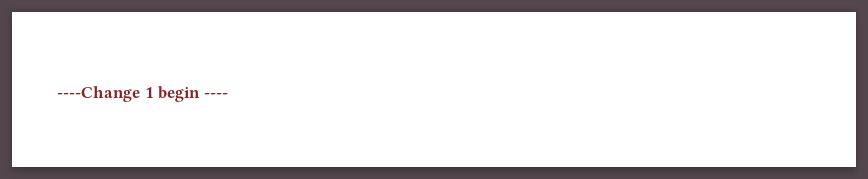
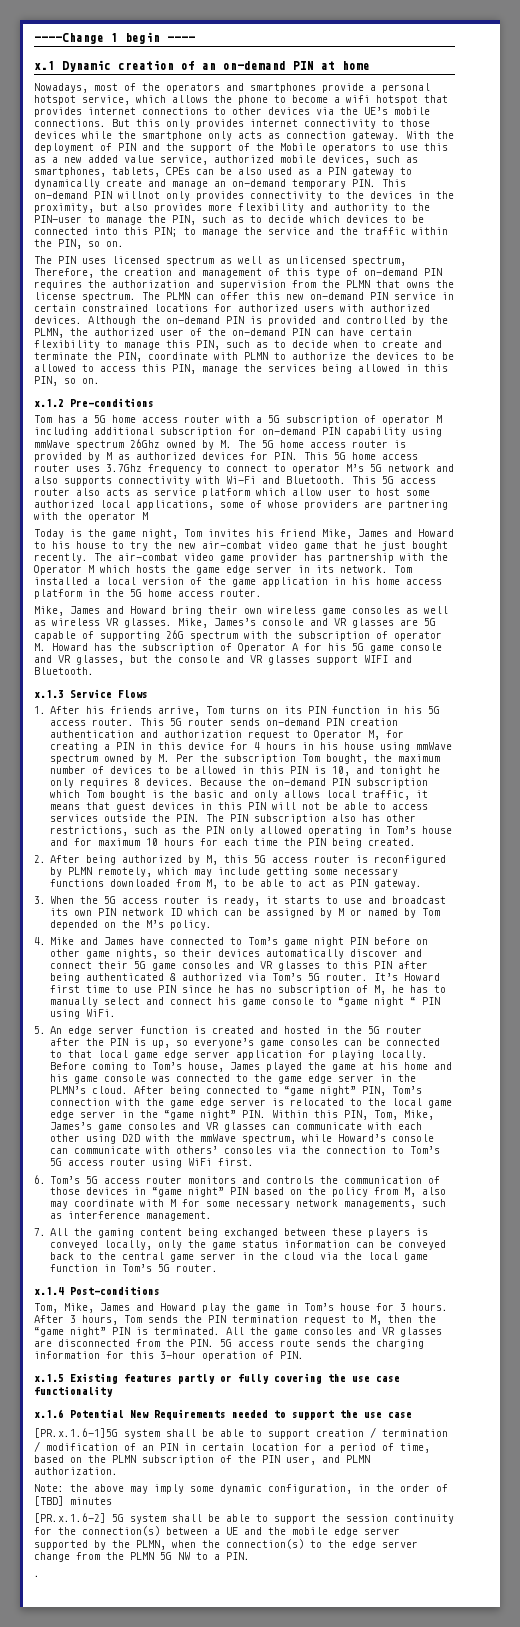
(228, 95) none -> [34,60,370,72] [34,83,430,93] [34,95,448,105] [34,107,430,117] [34,119,430,129] [34,131,454,141] [34,143,448,153] [34,155,418,165] [34,167,412,177] [34,179,406,189] [34,191,454,201] [34,203,430,213] [34,215,424,225] [34,227,448,237] [34,239,124,249] [34,256,406,266] [34,268,442,278] [34,280,454,290] [34,292,454,302] [34,304,430,312] [34,316,448,326] [34,328,412,338] [34,340,442,350] [34,352,454,362] [34,364,448,374] [34,376,100,386] [34,398,154,407] [34,415,442,425] [34,427,442,437] [34,439,406,450] [34,452,418,462] [34,464,454,474] [34,476,436,486] [34,488,430,498] [34,500,448,510] [34,512,148,522] [34,529,454,539] [34,541,448,551] [34,553,448,563] [34,565,412,575] [34,577,442,587] [34,589,262,599] [34,606,448,616] [34,618,436,628] [34,630,442,641] [34,643,442,653] [34,655,412,665] [34,667,94,675] [34,689,148,698] [34,706,441,716] [50,718,399,726] [50,730,405,740] [50,742,453,752] [50,754,441,764] [50,766,441,776] [50,778,429,788] [50,790,429,800] [50,802,429,812] [50,814,417,824] [50,826,453,836] [50,838,417,848] [34,855,447,865] [50,867,399,877] [50,879,423,889] [34,896,447,906] [50,908,441,918] [50,920,213,930] [34,937,429,947] [50,949,423,959] [50,961,429,971] [50,973,441,983] [50,985,447,995] [50,997,441,1007] [50,1009,117,1019] [34,1026,423,1036] [50,1038,441,1048] [50,1050,429,1060] [50,1062,453,1072] [50,1074,417,1084] [50,1086,423,1096] [50,1098,453,1108] [50,1110,435,1120] [50,1122,423,1132] [50,1134,435,1144] [50,1146,441,1154] [50,1158,255,1168] [34,1175,441,1184] [50,1187,447,1197] [50,1199,447,1209] [50,1211,213,1221] [34,1228,429,1238] [50,1240,447,1250] [50,1252,429,1262] [50,1264,219,1272] [34,1286,160,1295] [34,1303,448,1313] [34,1315,436,1325] [34,1327,442,1337] [34,1339,424,1349] [34,1351,304,1361] [34,1373,400,1384] [34,1386,113,1397] [34,1409,412,1420] [34,1427,448,1439] [34,1441,430,1453] [34,1455,370,1465] [34,1467,118,1475] [34,1484,448,1494] [34,1496,112,1506] [34,1513,454,1524] [34,1526,400,1537] [34,1539,418,1550] [34,1552,250,1562] [34,1575,40,1577] // x.1 Dynamic creation of an on-demand PIN at home // Nowadays, most of the operators and smartphones provide a personal hotspot service, which allows the phone to become a wifi hotspot that provides internet connections to other devices via the UE’s mobile connections. But this only provides internet connectivity to those devices while the smartphone only acts as connection gateway. With the deployment of PIN and the support of the Mobile operators to use this as a new added value service, authorized mobile devices, such as smartphones, tablets, CPEs can be also used as a PIN gateway to dynamically create and manage an on-demand temporary PIN. This on-demand PIN willnot only provides connectivity to the devices in the proximity, but also provides more flexibility and authority to the PIN-user to manage the PIN, such as to decide which devices to be connected into this PIN; to manage the service and the traffic within the PIN, so on. // The PIN uses licensed spectrum as well as unlicensed spectrum, Therefore, the creation and management of this type of on-demand PIN requires the authorization and supervision from the PLMN that owns the license spectrum. The PLMN can offer this new on-demand PIN service in certain constrained locations for authorized users with authorized devices. Although the on-demand PIN is provided and controlled by the PLMN, the authorized user of the on-demand PIN can have certain flexibility to manage this PIN, such as to decide when to create and terminate the PIN, coordinate with PLMN to authorize the devices to be allowed to access this PIN, manage the services being allowed in this PIN, so on. // x.1.2 Pre-conditions // Tom has a 5G home access router with a 5G subscription of operator M including additional subscription for on-demand PIN capability using mmWave spectrum 26Ghz owned by M. The 5G home access router is provided by M as authorized devices for PIN. This 5G home access router uses 3.7Ghz frequency to connect to operator M’s 5G network and also supports connectivity with Wi-Fi and Bluetooth. This 5G access router also acts as service platform which allow user to host some authorized local applications, some of whose providers are partnering with the operator M // Today is the game night, Tom invites his friend Mike, James and Howard to his house to try the new air-combat video game that he just bought recently. The air-combat video game provider has partnership with the Operator M which hosts the game edge server in its network. Tom installed a local version of the game application in his home access platform in the 5G home access router. // Mike, James and Howard bring their own wireless game consoles as well as wireless VR glasses. Mike, James’s console and VR glasses are 5G capable of supporting 26G spectrum with the subscription of operator M. Howard has the subscription of Operator A for his 5G game console and VR glasses, but the console and VR glasses support WIFI and Bluetooth. // x.1.3 Service Flows // 1. After his friends arrive, Tom turns on its PIN function in his 5G access router. This 5G router sends on-demand PIN creation authentication and authorization request to Operator M, for creating a PIN in this device for 4 hours in his house using mmWave spectrum owned by M. Per the subscription Tom bought, the maximum number of devices to be allowed in this PIN is 10, and tonight he only requires 8 devices. Because the on-demand PIN subscription which Tom bought is the basic and only allows local traffic, it means that guest devices in this PIN will not be able to access services outside the PIN. The PIN subscription also has other restrictions, such as the PIN only allowed operating in Tom’s house and for maximum 10 hours for each time the PIN being created. // 2. After being authorized by M, this 5G access router is reconfigured by PLMN remotely, which may include getting some necessary functions downloaded from M, to be able to act as PIN gateway. // 3. When the 5G access router is ready, it starts to use and broadcast its own PIN network ID which can be assigned by M or named by Tom depended on the M’s policy. // 4. Mike and James have connected to Tom’s game night PIN before on other game nights, so their devices automatically discover and connect their 5G game consoles and VR glasses to this PIN after being authenticated & authorized via Tom’s 5G router. It’s Howard first time to use PIN since he has no subscription of M, he has to manually select and connect his game console to “game night “ PIN using WiFi. // 5. An edge server function is created and hosted in the 5G router after the PIN is up, so everyone’s game consoles can be connected to that local game edge server application for playing locally. Before coming to Tom’s house, James played the game at his home and his game console was connected to the game edge server in the PLMN’s cloud. After being connected to “game night” PIN, Tom’s connection with the game edge server is relocated to the local game edge server in the “game night” PIN. Within this PIN, Tom, Mike, James’s game consoles and VR glasses can communicate with each other using D2D with the mmWave spectrum, while Howard’s console can communicate with others’ consoles via the connection to Tom’s 5G access router using WiFi first. // 6. Tom’s 5G access router monitors and controls the communication of those devices in “game night” PIN based on the policy from M, also may coordinate with M for some necessary network managements, such as interference management. // 7. All the gaming content being exchanged between these players is conveyed locally, only the game status information can be conveyed back to the central game server in the cloud via the local game function in Tom’s 5G router. // x.1.4 Post-conditions // Tom, Mike, James and Howard play the game in Tom’s house for 3 hours. After 3 hours, Tom sends the PIN termination request to M, then the “game night” PIN is terminated. All the game consoles and VR glasses are disconnected from the PIN. 5G access route sends the charging information for this 3-hour operation of PIN. // x.1.5 Existing features partly or fully covering the use case functionality // x.1.6 Potential New Requirements needed to support the use case // [PR.x.1.6-1]5G system shall be able to support creation / termination / modification of an PIN in certain location for a period of time, based on the PLMN subscription of the PIN user, and PLMN authorization. // Note: the above may imply some dynamic configuration, in the order of [TBD] minutes // [PR.x.1.6-2] 5G system shall be able to support the session continuity for the connection(s) between a UE and the mobile edge server supported by the PLMN, when the connection(s) to the edge server change from the PLMN 5G NW to a PIN. // .

